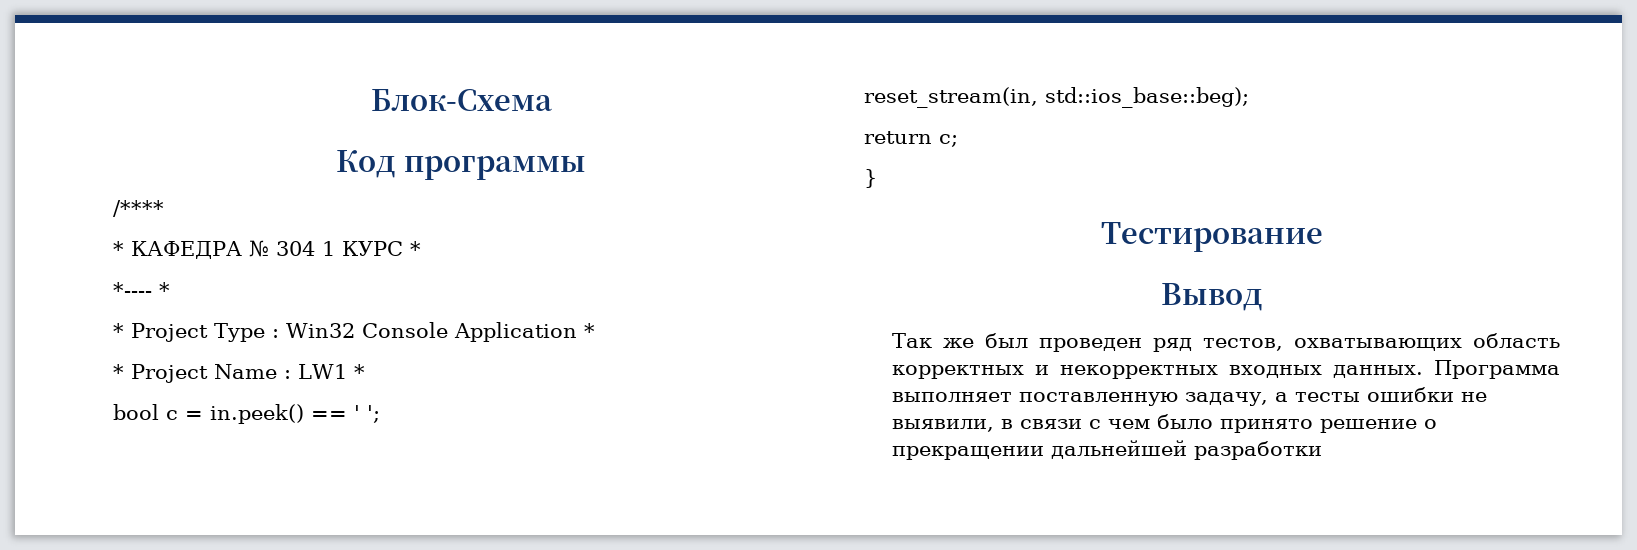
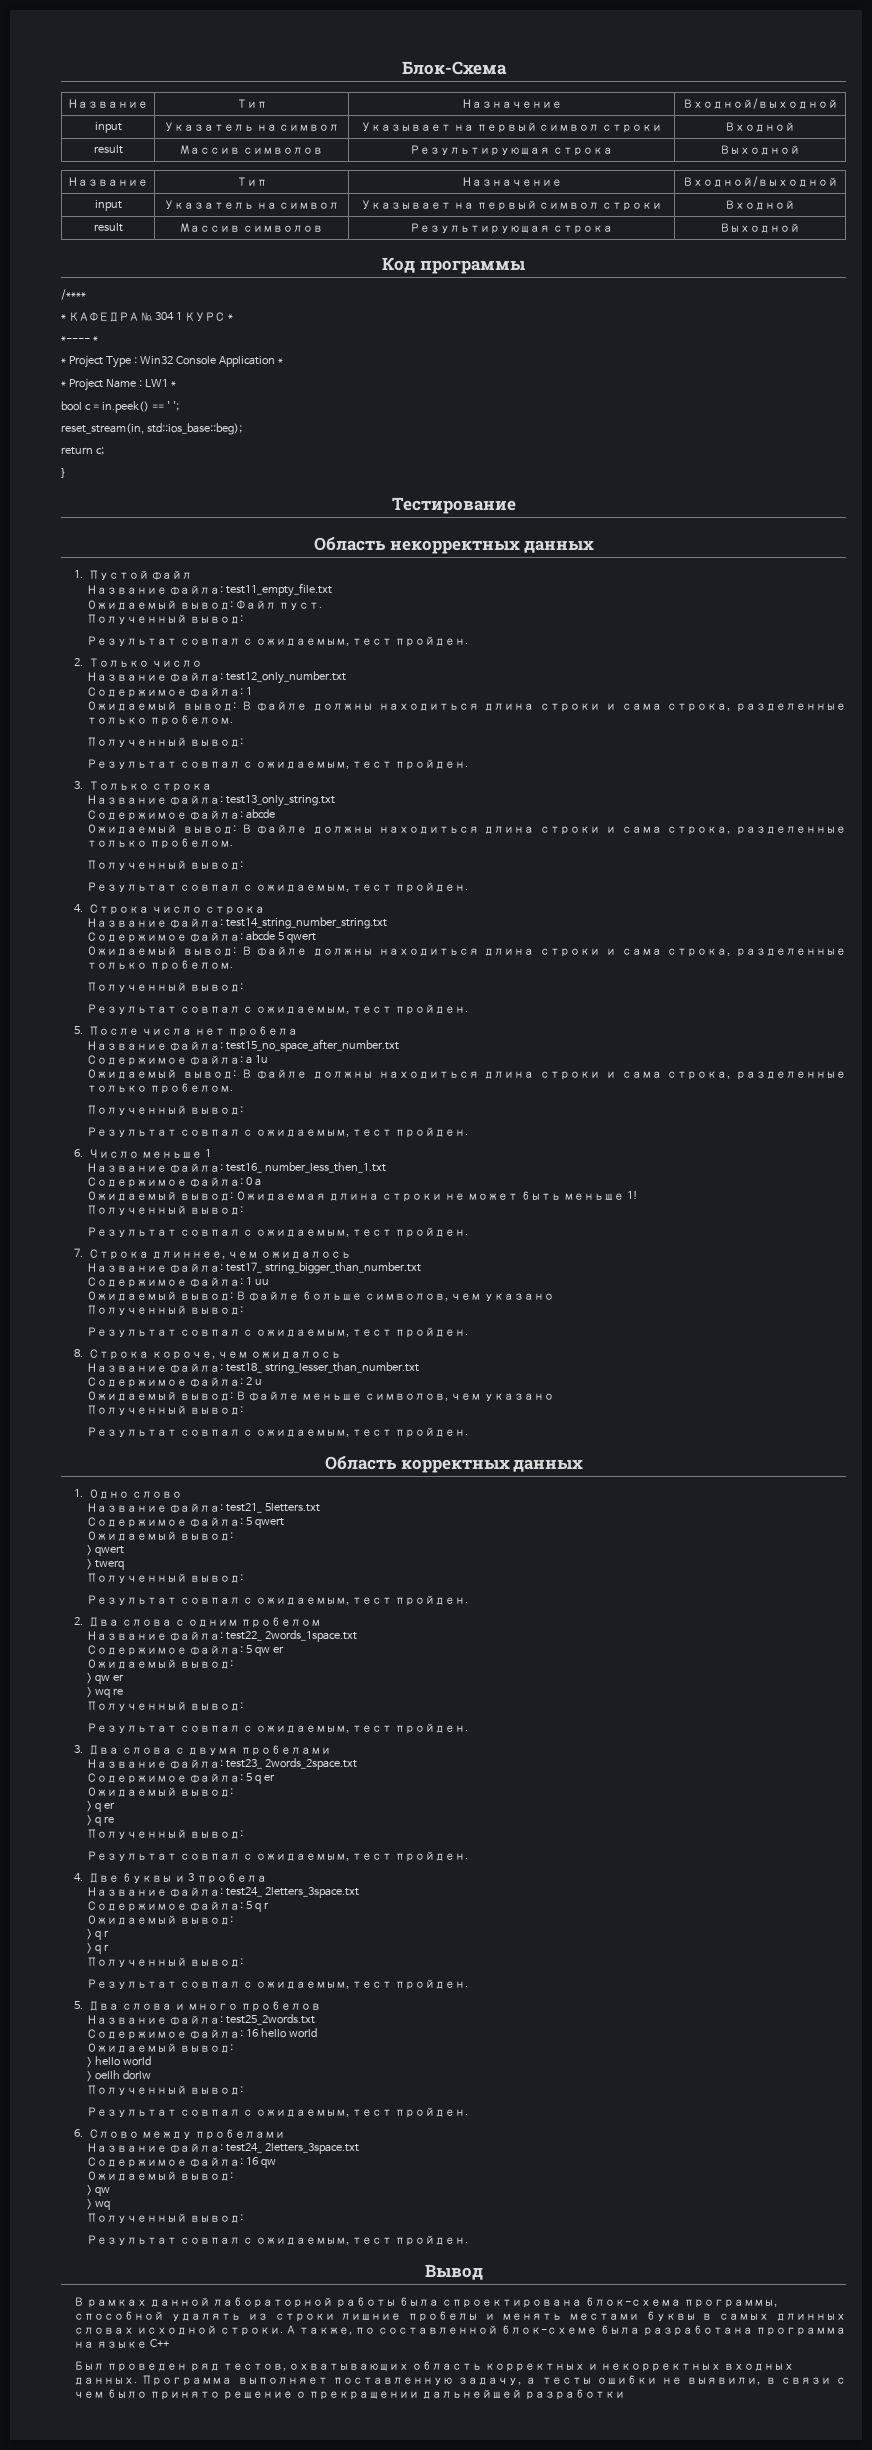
(552, 100) none -> [68,99,148,108] [236,99,267,108] [461,99,562,108] [682,98,838,109] [94,122,122,133] [163,122,340,132] [360,122,663,133] [725,122,795,132] [93,145,123,154] [180,145,323,154] [410,145,613,156] [720,145,800,155] [68,177,148,186] [236,177,267,186] [461,177,562,186] [682,176,838,187] [94,200,122,211] [163,200,340,210] [360,200,663,211] [725,200,795,210] [93,223,123,232] [180,223,323,232] [410,223,613,234] [720,223,800,233] // Название | Тип | Назначение | Входной/выходной // input | Указатель на символ | Указывает на первый символ строки | Входной // result | Массив символов | Результирующая строка | Выходной // Название | Тип | Назначение | Входной/выходной // input | Указатель на символ | Указывает на первый символ строки | Входной // result | Массив символов | Результирующая строка | Выходной
[1161,283,1263,311] [892,333,1029,348] Вывод // Так же был -> [314,537,594,554] [74,570,192,580] [87,583,333,597] [87,600,323,610] [87,614,244,624] [87,636,469,647] [74,658,202,667] [87,671,347,684] [87,687,253,698] [87,701,847,712] [87,715,234,726] [87,737,244,747] [87,759,469,770] [74,781,212,792] [87,795,336,807] [87,809,276,821] [87,824,847,835] [87,838,234,849] [87,860,244,870] [87,882,469,893] [74,904,265,915] [87,917,388,929] [87,931,317,943] [87,946,847,957] [87,960,234,971] [87,982,244,992] [87,1004,469,1015] [74,1026,298,1037] [87,1039,400,1052] [87,1055,269,1066] [87,1069,847,1080] [87,1083,234,1094] [87,1105,244,1115] [87,1127,469,1138] [74,1149,211,1158] [87,1162,387,1173] [87,1177,262,1188] [87,1190,639,1202] [87,1205,244,1215] [87,1227,469,1238] [74,1248,351,1260] [87,1262,422,1274] [87,1277,270,1288] [87,1291,555,1301] [87,1305,244,1315] [87,1327,469,1338] [74,1349,341,1360] [87,1362,420,1374] [87,1377,263,1388] [87,1391,555,1401] [87,1405,244,1415] [87,1427,469,1438] [324,1456,584,1473] [74,1489,182,1499] [87,1503,321,1513] [87,1517,285,1528] [87,1531,234,1541] [87,1545,125,1556] [87,1559,125,1570] [87,1573,244,1583] [87,1595,469,1606] [74,1617,321,1628] [87,1630,358,1642] [87,1645,285,1656] [87,1659,234,1669] [87,1673,125,1684] [87,1687,124,1698] [87,1701,244,1711] [87,1723,469,1734] [74,1745,331,1756] [87,1758,358,1770] [87,1773,276,1784] [87,1787,234,1797] [87,1801,116,1812] [87,1815,115,1826] [87,1829,244,1839] [87,1851,469,1862] [74,1873,267,1884] [87,1887,360,1898] [87,1901,270,1912] [87,1915,234,1925] [87,1929,110,1940] [87,1943,110,1954] [87,1957,244,1967] [87,1979,469,1990] [74,2001,321,2012] [87,2014,316,2025] [87,2028,318,2040] [87,2043,234,2053] [87,2056,152,2068] [87,2070,152,2082] [87,2085,244,2095] [87,2107,469,2118] [74,2129,285,2140] [87,2143,360,2154] [87,2157,277,2168] [87,2171,234,2181] [87,2185,111,2196] [87,2199,111,2210] [87,2213,244,2223] [87,2235,469,2246] [424,2264,483,2280] [74,2297,777,2308] [74,2311,846,2322] [74,2325,847,2336] [74,2339,170,2348] [74,2361,105,2370] Область некорректных данных // 1. Пустой файл // Название файла: test11_empty_file.txt // Ожидаемый вывод: Файл пуст. // Полученный вывод: // Результат совпал с ожидаемым, тест пройден. // 2. Только число // Название файла: test12_only_number.txt // Содержимое файла: 1 // Ожидаемый вывод: В файле должны находиться длина строки и сама строка, разделенные только пробелом. // Полученный вывод: // Результат совпал с ожидаемым, тест пройден. // 3. Только строка // Название файла: test13_only_string.txt // Содержимое файла: abcde // Ожидаемый вывод: В файле должны находиться длина строки и сама строка, разделенные только пробелом. // Полученный вывод: // Результат совпал с ожидаемым, тест пройден. // 4. Строка число строка // Название файла: test14_string_number_string.txt // Содержимое файла: abcde 5 qwert // Ожидаемый вывод: В файле должны находиться длина строки и сама строка, разделенные только пробелом. // Полученный вывод: // Результат совпал с ожидаемым, тест пройден. // 5. После числа нет пробела // Название файла: test15_no_space_after_number.txt // Содержимое файла: a 1u // Ожидаемый вывод: В файле должны находиться длина строки и сама строка, разделенные только пробелом. // Полученный вывод: // Результат совпал с ожидаемым, тест пройден. // 6. Число меньше 1 // Название файла: test16_ number_less_then_1.txt // Содержимое файла: 0 a // Ожидаемый вывод: Ожидаемая длина строки не может быть меньше 1! // Полученный вывод: // Результат совпал с ожидаемым, тест пройден. // 7. Строка длиннее, чем ожидалось // Название файла: test17_ string_bigger_than_number.txt // Содержимое файла: 1 uu // Ожидаемый вывод: В файле больше символов, чем указано // Полученный вывод: // Результат совпал с ожидаемым, тест пройден. // 8. Строка короче, чем ожидалось // Название файла: test18_ string_lesser_than_number.txt // Содержимое файла: 2 u // Ожидаемый вывод: В файле меньше символов, чем указано // Полученный вывод: // Результат совпал с ожидаемым, тест пройден. // Область корректных данных // 1. Одно слово // Название файла: test21_ 5letters.txt // Содержимое файла: 5 qwert // Ожидаемый вывод: // > qwert // > twerq // Полученный вывод: // Результат совпал с ожидаемым, тест пройден. // 2. Два слова с одним пробелом // Название файла: test22_ 2words_1space.txt // Содержимое файла: 5 qw er // Ожидаемый вывод: // > qw er // > wq re // Полученный вывод: // Результат совпал с ожидаемым, тест пройден. // 3. Два слова с двумя пробелами // Название файла: test23_ 2words_2space.txt // Содержимое файла: 5 q er // Ожидаемый вывод: // > q er // > q re // Полученный вывод: // Результат совпал с ожидаемым, тест пройден. // 4. Две буквы и 3 пробела // Название файла: test24_ 2letters_3space.txt // Содержимое файла: 5 q r // Ожидаемый вывод: // > q r // > q r // Полученный вывод: // Результат совпал с ожидаемым, тест пройден. // 5. Два слова и много пробелов // Название файла: test25_2words.txt // Содержимое файла: 16 hello world // Ожидаемый вывод: // > hello world // > oellh dorlw // Полученный вывод: // Результат совпал с ожидаемым, тест пройден. // 6. Слово между пробелами // Название файла: test24_ 2letters_3space.txt // Содержимое файла: 16 qw // Ожидаемый вывод: // > qw // > wq // Полученный вывод: // Результат совпал с ожидаемым, тест пройден. // Вывод // В рамках данной лабораторной работы была спроектирована блок-схема программы, способной удалять из строки лишние пробелы и менять местами буквы в самых длинных словах исходной строки. А также, по составленной блок-схеме была разработана программа на языке C++ // Был

